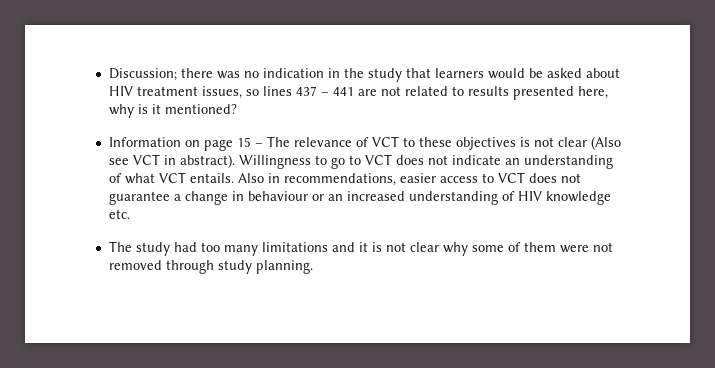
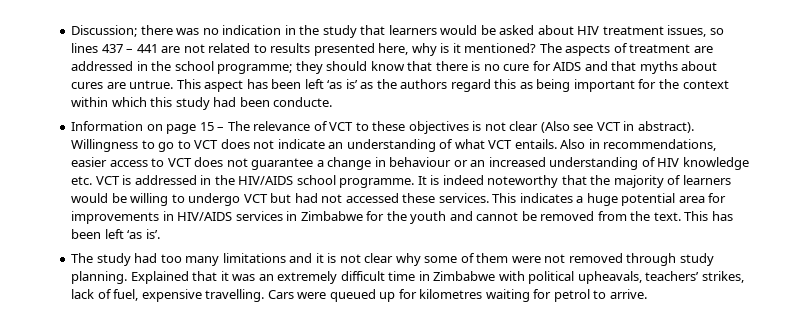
(237, 109) none -> [539,43,713,56] [71,61,718,74] [71,79,729,92] [71,97,333,110] The aspects of treatment are addressed in the school programme; they should know that there is no cure for AIDS and that myths about cures are untrue. This aspect has been left ‘as is’ as the authors regard this as being important for the context within which this study had been conducte.
(130, 214) none -> [95,175,731,188] [71,193,727,206] [71,211,733,224] [71,229,160,239] VCT is addressed in the HIV/AIDS school programme. It is indeed noteworthy that the majority of learners would be willing to undergo VCT but had not accessed these services. This indicates a huge potential area for improvements in HIV/AIDS services in Zimbabwe for the youth and cannot be removed from the text. This has been left ‘as is’.
(313, 267) none -> [130,271,744,284] [71,289,647,302] Explained that it was an extremely difficult time in Zimbabwe with political upheavals, teachers’ strikes, lack of fuel, expensive travelling. Cars were queued up for kilometres waiting for petrol to arrive.

